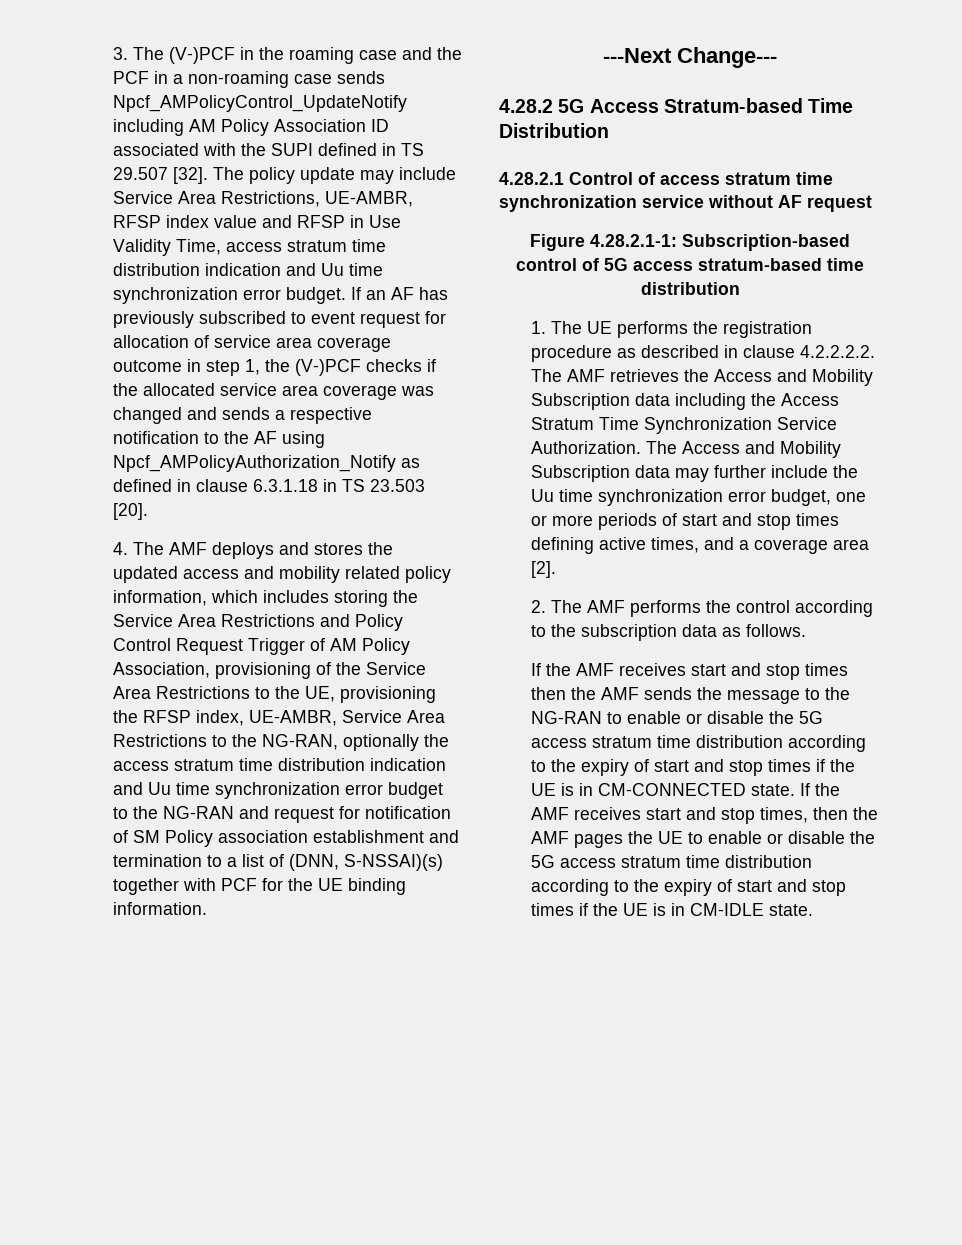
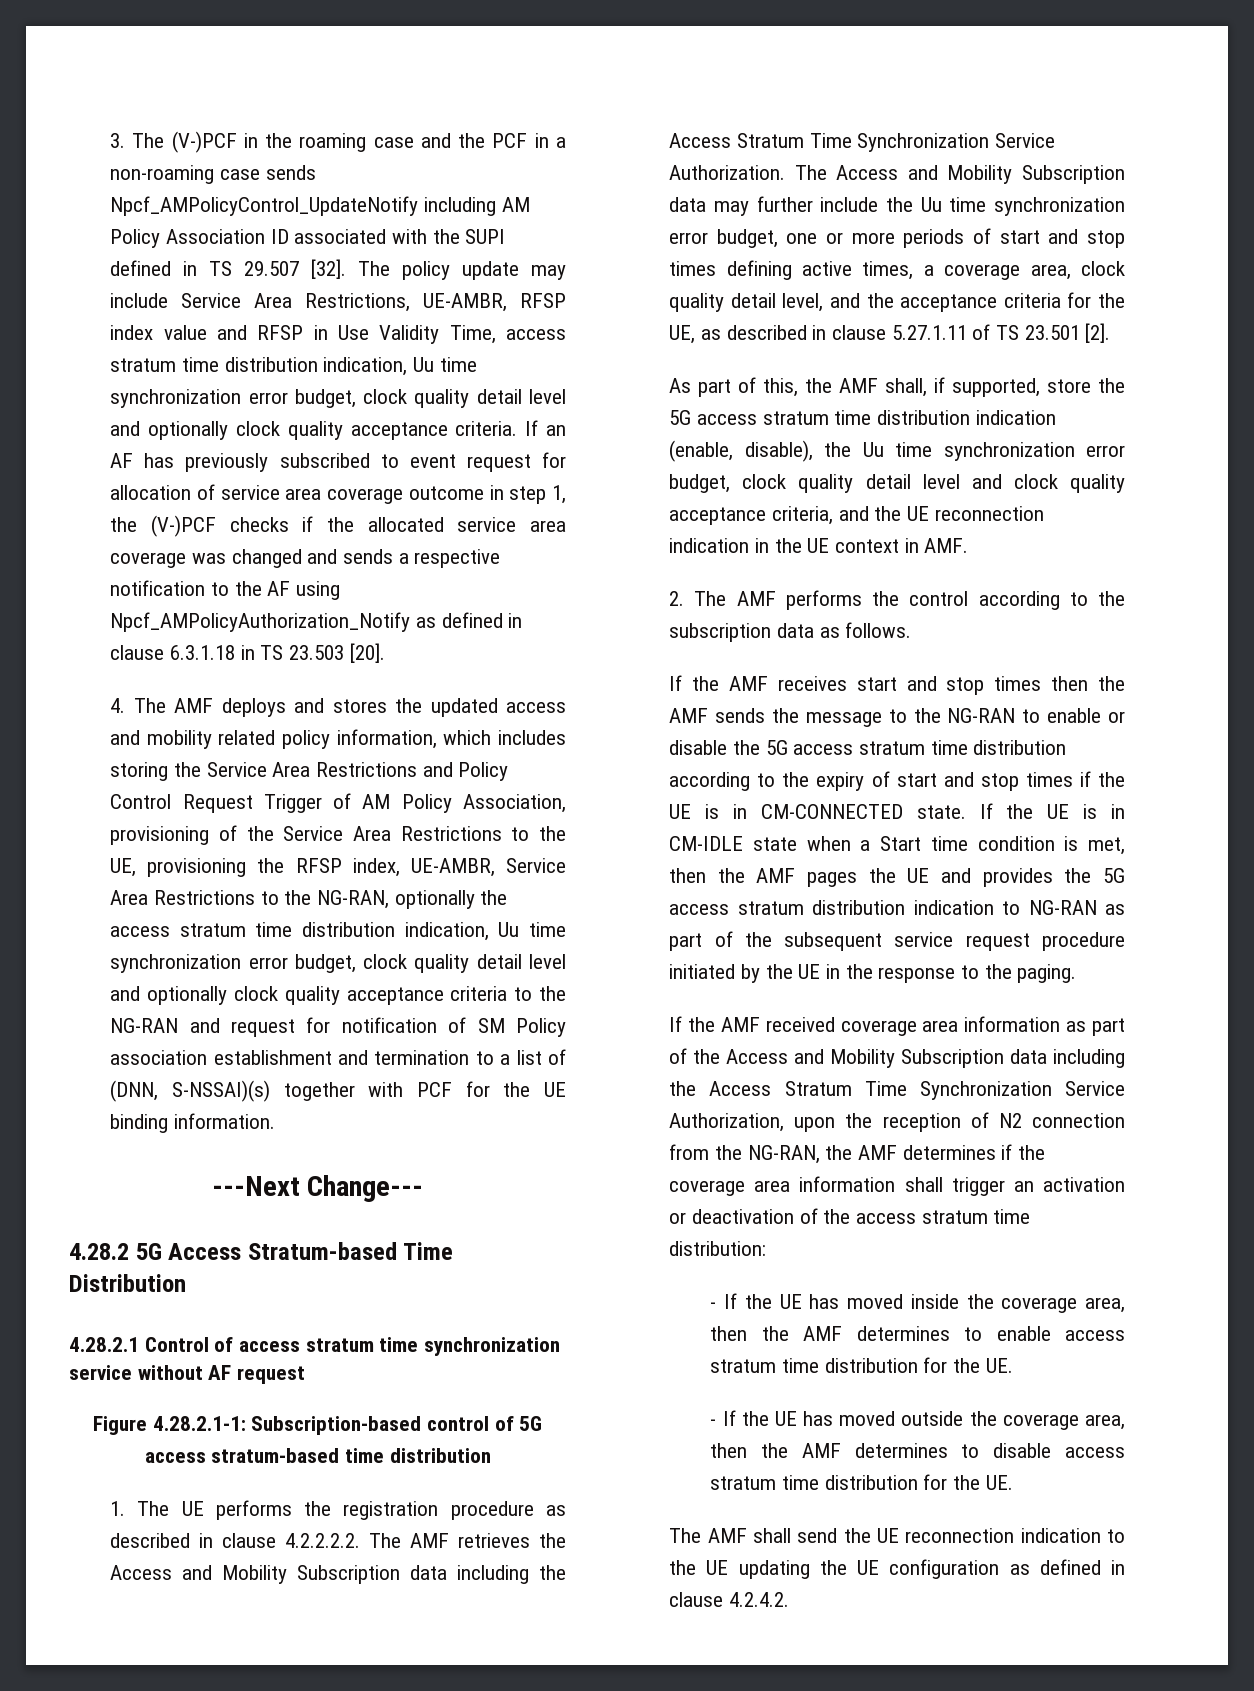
[205,263,384,276] [113,287,347,304] indication and Uu time synchronization error budget. -> [323,357,477,376] [110,389,567,408] [110,421,518,440] indication, Uu time synchronization error budget, clock quality detail level and optionally clock quality acceptance criteria.
[370,758,447,771] [113,782,444,799] indication and Uu time synchronization error budget -> [404,922,566,941] [110,954,567,973] [110,986,508,1005] indication, Uu time synchronization error budget, clock quality detail level and optionally clock quality acceptance criteria
[704,537,735,550] and -> (914, 270) none
[833,539,870,550] [531,561,557,578] area [2]. -> [1030,261,1125,280] [669,292,1125,312] [669,323,1111,344] [669,377,1125,397] [669,410,1056,425] [669,440,1125,462] [669,474,1125,493] [669,506,1044,525] [669,538,969,553] area, clock quality detail level, and the acceptance criteria for the UE, as described in clause 5.27.1.11 of TS 23.501 [2]. // As part of this, the AMF shall, if supported, store the 5G access stratum time distribution indication (enable, disable), the Uu time synchronization error budget, clock quality detail level and clock quality acceptance criteria, and the UE reconnection indication in the UE context in AMF.
[531,807,809,824] AMF receives start and stop times, -> [1047,804,1125,819] [669,836,1125,855] UE is in CM-IDLE state when a Start time condition is met,
[688,831,876,844] [531,855,813,868] [531,879,847,896] [531,903,814,916] to enable or disable the 5G access stratum time distribution according to the expiry of start and stop times if the UE is in CM-IDLE state. -> [941,868,1125,887] [669,900,1125,915] [669,931,1125,951] [669,964,1077,983] [669,1016,1125,1036] [669,1048,1125,1068] [669,1081,1125,1100] [669,1112,1125,1132] [669,1144,1045,1164] [669,1176,1125,1196] [669,1208,1031,1224] [669,1241,767,1256] [710,1293,1125,1313] [710,1326,1125,1341] [710,1357,1013,1373] [710,1410,1125,1430] [710,1443,1125,1458] [710,1474,1013,1490] [669,1528,1125,1543] [669,1559,1125,1579] [669,1592,789,1607] and provides the 5G access stratum distribution indication to NG-RAN as part of the subsequent service request procedure initiated by the UE in the response to the paging. // If the AMF received coverage area information as part of the Access and Mobility Subscription data including the Access Stratum Time Synchronization Service Authorization, upon the reception of N2 connection from the NG-RAN, the AMF determines if the coverage area information shall trigger an activation or deactivation of the access stratum time distribution: // - If the UE has moved inside the coverage area, then the AMF determines to enable access stratum time distribution for the UE. // - If the UE has moved outside the coverage area, then the AMF determines to disable access stratum time distribution for the UE. // The AMF shall send the UE reconnection indication to the UE updating the UE configuration as defined in clause 4.2.4.2.

